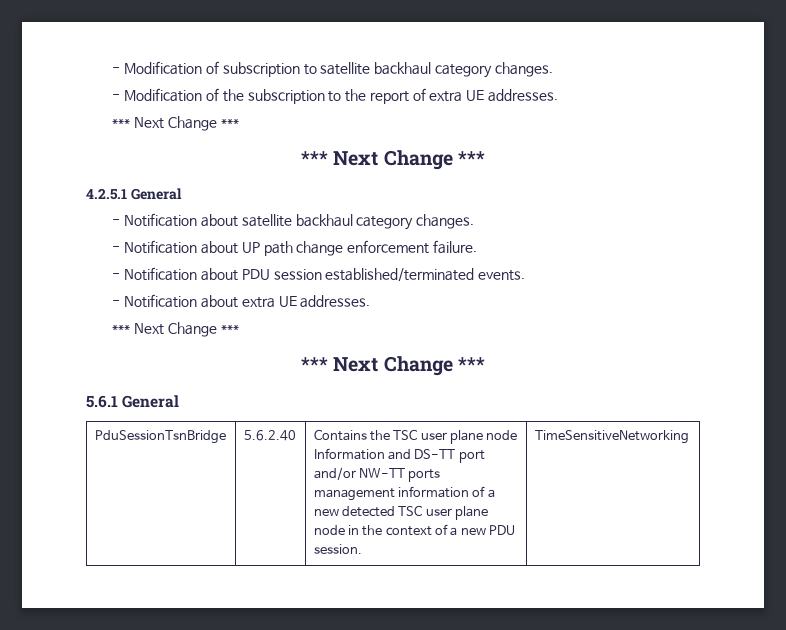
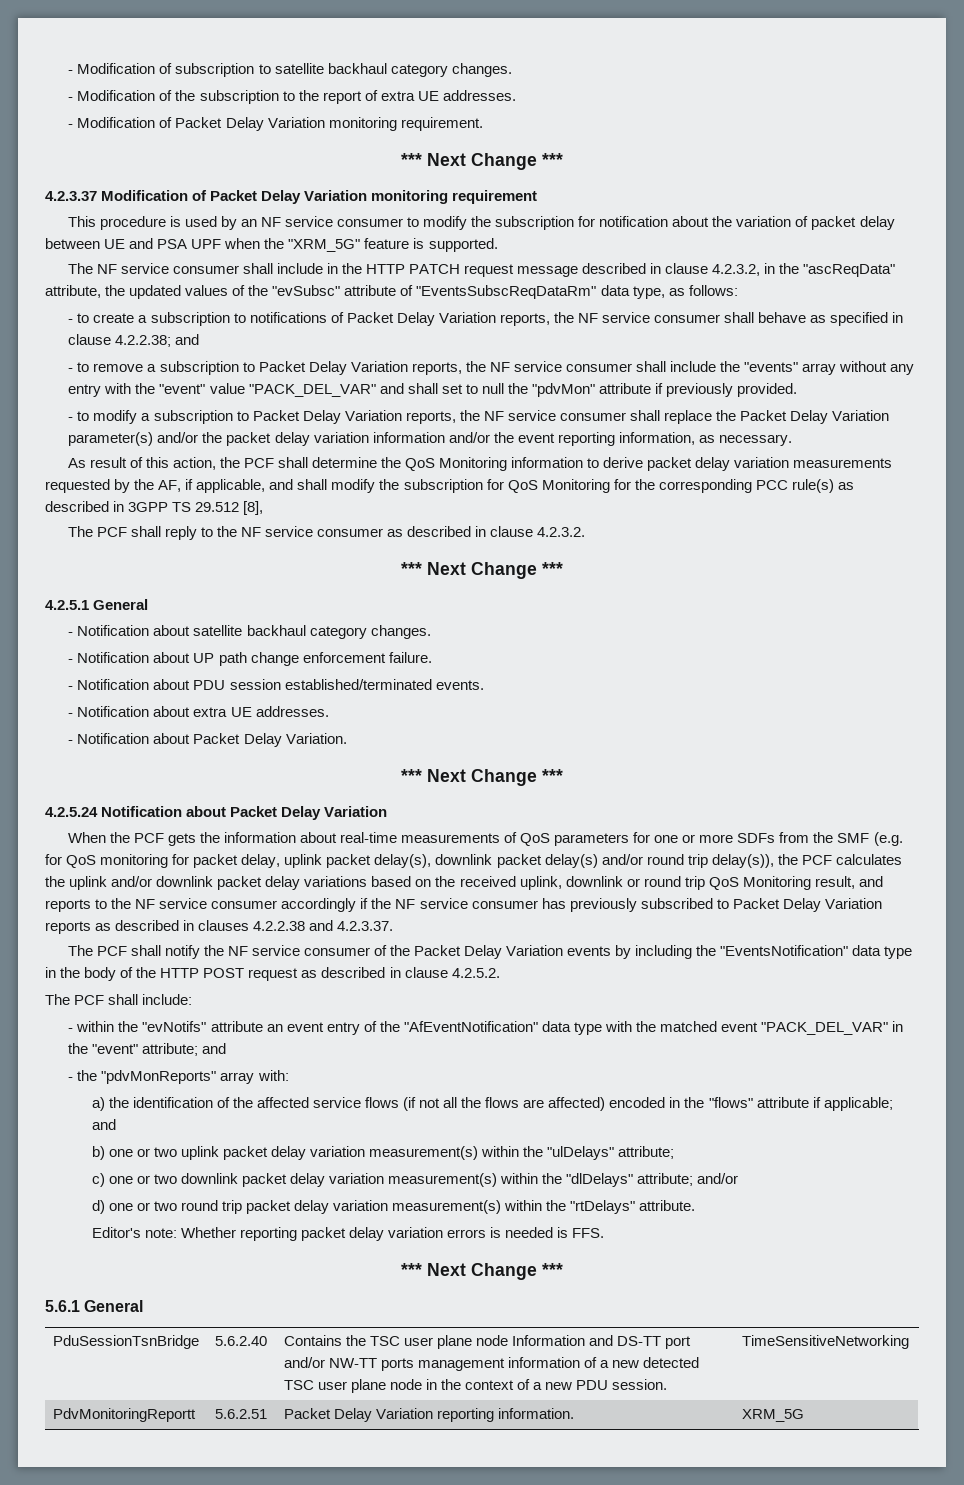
[112,116,239,131] *** Next Change *** -> [68,117,483,131] [401,153,563,170] [45,190,538,204] [67,216,895,230] [45,238,498,252] [67,263,896,277] [45,285,738,299] [68,312,904,326] [68,334,200,347] [68,361,915,375] [68,383,798,397] [68,410,890,424] [68,432,792,446] [67,457,893,471] [45,479,854,493] [45,501,264,515] [67,526,586,540] - Modification of Packet Delay Variation monitoring requirement. // *** Next Change *** // 4.2.3.37 Modification of Packet Delay Variation monitoring requirement // This procedure is used by an NF service consumer to modify the subscription for notification about the variation of packet delay between UE and PSA UPF when the "XRM_5G" feature is supported. // The NF service consumer shall include in the HTTP PATCH request message described in clause 4.2.3.2, in the "ascReqData" attribute, the updated values of the "evSubsc" attribute of "EventsSubscReqDataRm" data type, as follows: // - to create a subscription to notifications of Packet Delay Variation reports, the NF service consumer shall behave as specified in clause 4.2.2.38; and // - to remove a subscription to Packet Delay Variation reports, the NF service consumer shall include the "events" array without any entry with the "event" value "PACK_DEL_VAR" and shall set to null the "pdvMon" attribute if previously provided. // - to modify a subscription to Packet Delay Variation reports, the NF service consumer shall replace the Packet Delay Variation parameter(s) and/or the packet delay variation information and/or the event reporting information, as necessary. // As result of this action, the PCF shall determine the QoS Monitoring information to derive packet delay variation measurements requested by the AF, if applicable, and shall modify the subscription for QoS Monitoring for the corresponding PCC rule(s) as described in 3GPP TS 29.512 [8], // The PCF shall reply to the NF service consumer as described in clause 4.2.3.2.
[112,322,239,337] *** Next Change *** -> [68,733,347,747] [401,769,563,786] [45,806,388,820] [67,832,903,846] [45,854,902,868] [45,876,883,890] [45,898,882,912] [45,920,394,934] [67,945,913,959] [45,967,500,981] [45,994,193,1005] [68,1021,904,1035] [68,1043,227,1056] [68,1070,289,1084] [91,1097,893,1111] [91,1119,116,1130] [91,1146,675,1160] [91,1173,739,1187] [91,1200,696,1214] [91,1227,605,1241] - Notification about Packet Delay Variation. // *** Next Change *** // 4.2.5.24 Notification about Packet Delay Variation // When the PCF gets the information about real-time measurements of QoS parameters for one or more SDFs from the SMF (e.g. for QoS monitoring for packet delay, uplink packet delay(s), downlink packet delay(s) and/or round trip delay(s)), the PCF calculates the uplink and/or downlink packet delay variations based on the received uplink, downlink or round trip QoS Monitoring result, and reports to the NF service consumer accordingly if the NF service consumer has previously subscribed to Packet Delay Variation reports as described in clauses 4.2.2.38 and 4.2.3.37. // The PCF shall notify the NF service consumer of the Packet Delay Variation events by including the "EventsNotification" data type in the body of the HTTP POST request as described in clause 4.2.5.2. // The PCF shall include: // - within the "evNotifs" attribute an event entry of the "AfEventNotification" data type with the matched event "PACK_DEL_VAR" in the "event" attribute; and // - the "pdvMonReports" array with: // a) the identification of the affected service flows (if not all the flows are affected) encoded in the "flows" attribute if applicable; and // b) one or two uplink packet delay variation measurement(s) within the "ulDelays" attribute; // c) one or two downlink packet delay variation measurement(s) within the "dlDelays" attribute; and/or // d) one or two round trip packet delay variation measurement(s) within the "rtDelays" attribute. // Editor's note: Whether reporting packet delay variation errors is needed is FFS.
(689, 437) none -> [52,1408,196,1422] [214,1409,267,1419] [283,1408,575,1422] [741,1409,804,1422] // PdvMonitoringReportt | 5.6.2.51 | Packet Delay Variation reporting information. | XRM_5G

